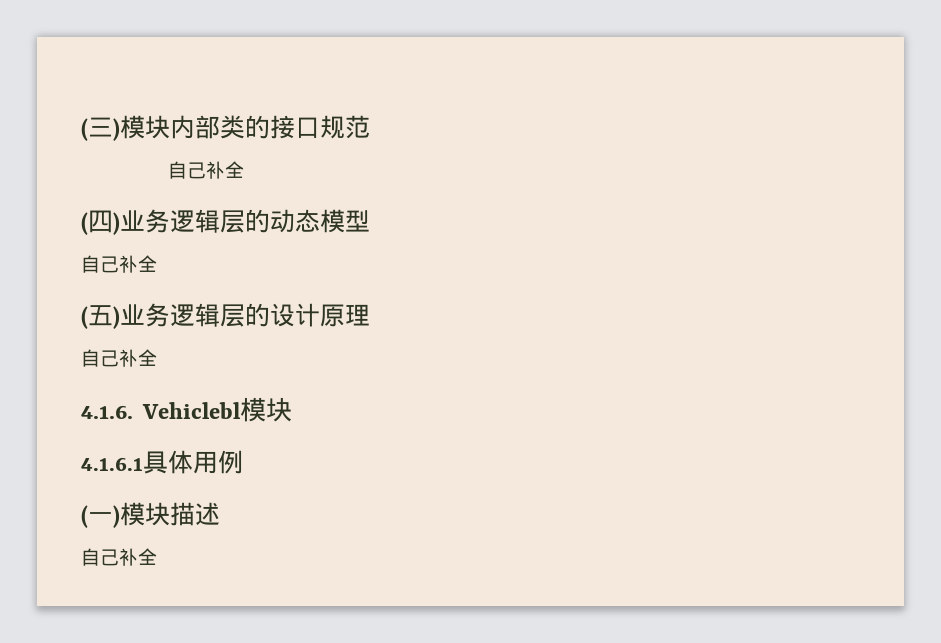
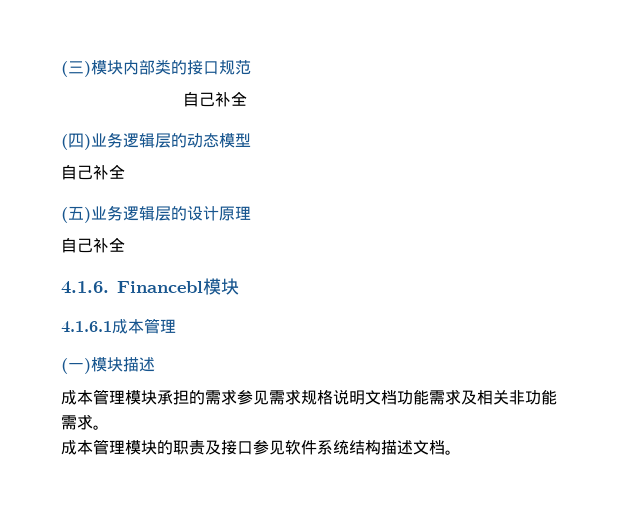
[141,402,240,419] Vehiclebl -> [117,281,203,293] Financebl
[143,450,243,474] 具体用例 -> [112,318,176,334] 成本管理
[81,548,157,566] 自己补全 -> [61,389,557,405] [61,414,109,430] [61,439,461,455] 成本管理模块承担的需求参见需求规格说明文档功能需求及相关非功能需求。 // 成本管理模块的职责及接口参见软件系统结构描述文档。

